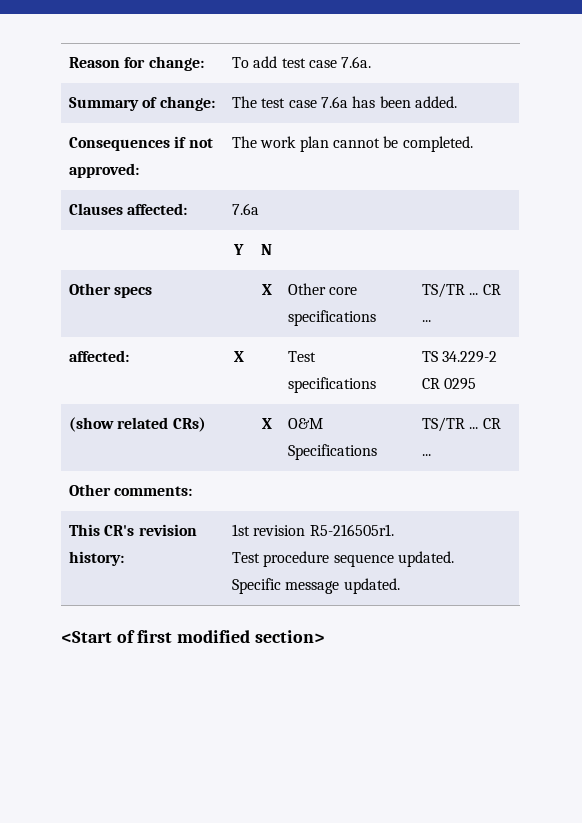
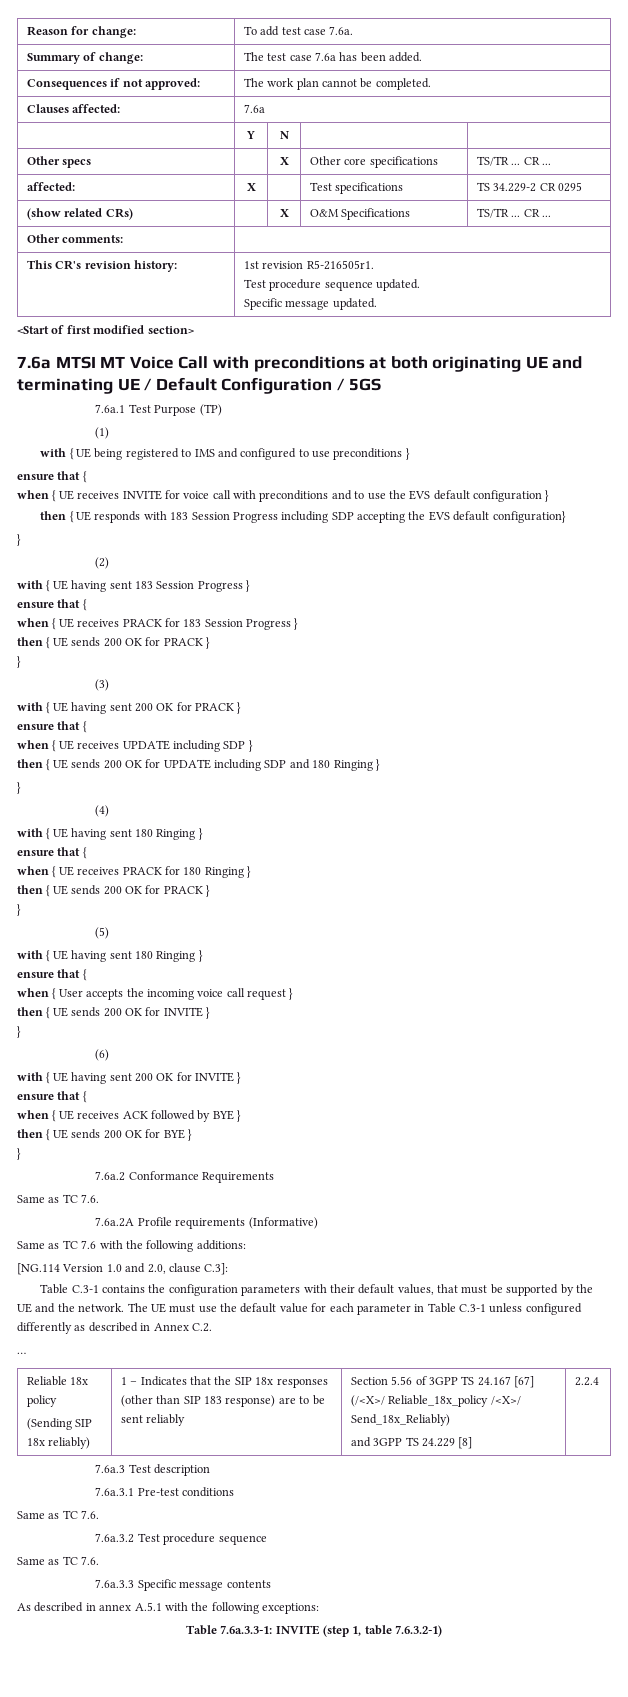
(325, 636) none -> [17,356,583,372] [17,377,381,394] [95,404,222,416] [95,427,110,439] [40,448,410,460] [17,471,87,483] [17,490,550,502] [40,511,566,523] [17,534,21,546] [95,557,110,569] [17,580,250,592] [17,599,87,611] [17,618,299,630] [17,637,210,649] [17,656,21,668] [95,679,110,691] [17,702,242,714] [17,721,87,733] [17,740,253,752] [17,759,380,771] [17,782,21,794] [95,805,110,817] [17,828,203,840] [17,847,87,859] [17,866,251,878] [17,885,210,897] [17,904,21,916] [95,927,110,939] [17,950,203,962] [17,969,87,981] [17,988,294,1000] [17,1007,210,1019] [17,1026,21,1038] [95,1049,110,1061] [17,1072,242,1084] [17,1091,87,1103] [17,1110,241,1122] [17,1129,192,1141] [17,1148,21,1160] [95,1171,275,1183] [17,1194,100,1203] [95,1217,318,1229] [17,1240,246,1252] [17,1263,229,1275] [40,1284,593,1296] [17,1303,582,1315] [17,1322,212,1334] [17,1352,26,1354] [26,1376,89,1386] [26,1395,57,1407] [26,1418,93,1430] [26,1437,91,1449] [120,1376,328,1388] [120,1395,325,1407] [120,1414,186,1426] [350,1376,535,1388] [350,1395,521,1407] [350,1414,450,1426] [350,1437,473,1449] [574,1377,599,1386] [95,1464,211,1476] [95,1487,235,1497] [17,1510,100,1519] [95,1533,267,1545] [17,1556,100,1565] [95,1579,271,1591] [17,1602,319,1614] [185,1625,443,1637] // 7.6a MTSI MT Voice Call with preconditions at both originating UE and terminating UE / Default Configuration / 5GS // 7.6a.1 Test Purpose (TP) // (1) // with { UE being registered to IMS and configured to use preconditions } // ensure that { // when { UE receives INVITE for voice call with preconditions and to use the EVS default configuration } // then { UE responds with 183 Session Progress including SDP accepting the EVS default configuration} // } // (2) // with { UE having sent 183 Session Progress } // ensure that { // when { UE receives PRACK for 183 Session Progress } // then { UE sends 200 OK for PRACK } // } // (3) // with { UE having sent 200 OK for PRACK } // ensure that { // when { UE receives UPDATE including SDP } // then { UE sends 200 OK for UPDATE including SDP and 180 Ringing } // } // (4) // with { UE having sent 180 Ringing } // ensure that { // when { UE receives PRACK for 180 Ringing } // then { UE sends 200 OK for PRACK } // } // (5) // with { UE having sent 180 Ringing } // ensure that { // when { User accepts the incoming voice call request } // then { UE sends 200 OK for INVITE } // } // (6) // with { UE having sent 200 OK for INVITE } // ensure that { // when { UE receives ACK followed by BYE } // then { UE sends 200 OK for BYE } // } // 7.6a.2 Conformance Requirements // Same as TC 7.6. // 7.6a.2A Profile requirements (Informative) // Same as TC 7.6 with the following additions: // [NG.114 Version 1.0 and 2.0, clause C.3]: // Table C.3-1 contains the configuration parameters with their default values, that must be supported by the UE and the network. The UE must use the default value for each parameter in Table C.3-1 unless configured differently as described in Annex C.2. // … // Reliable 18x policy // (Sending SIP 18x reliably) | 1 – Indicates that the SIP 18x responses (other than SIP 183 response) are to be sent reliably | Section 5.56 of 3GPP TS 24.167 [67] (/<X>/ Reliable_18x_policy /<X>/ Send_18x_Reliably) // and 3GPP TS 24.229 [8] | 2.2.4 // 7.6a.3 Test description // 7.6a.3.1 Pre-test conditions // Same as TC 7.6. // 7.6a.3.2 Test procedure sequence // Same as TC 7.6. // 7.6a.3.3 Specific message contents // As described in annex A.5.1 with the following exceptions: // Table 7.6a.3.3-1: INVITE (step 1, table 7.6.3.2-1)

